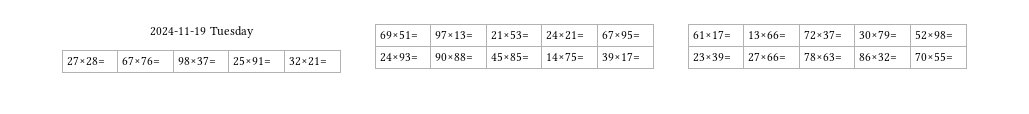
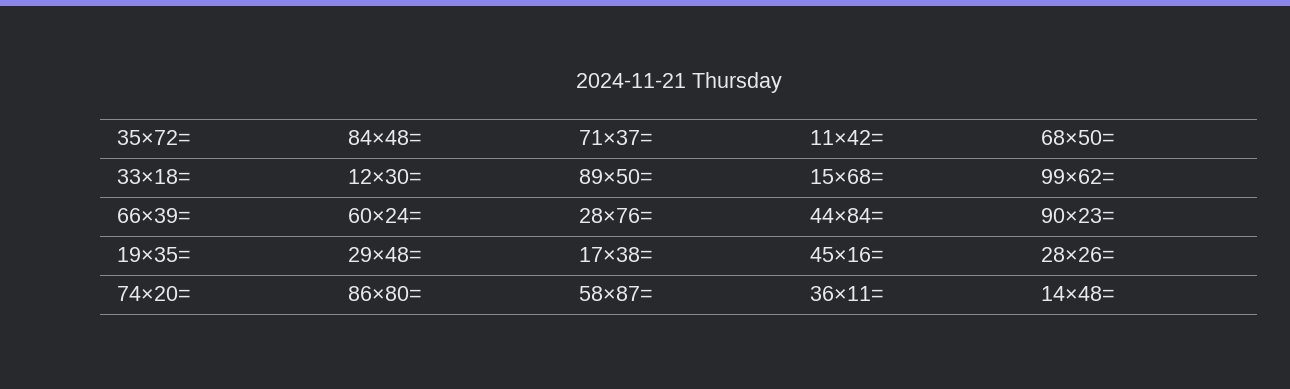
[150,26,254,38] [67,56,106,66] [122,56,161,65] [178,56,217,65] [233,56,272,66] [289,57,328,66] [380,30,419,39] [435,30,474,39] [491,30,530,40] [546,31,585,40] [602,30,641,39] [380,53,419,62] [435,53,474,61] [491,52,530,61] [546,52,585,61] [602,52,641,61] [693,30,732,39] [748,31,787,39] [804,30,843,40] [859,30,898,39] [915,30,954,40] [693,53,732,62] [748,52,787,62] [804,52,843,61] [859,53,898,62] [915,52,954,61] 2024-11-19 Tuesday // 27×28= | 67×76= | 98×37= | 25×91= | 32×21= // 69×51= | 97×13= | 21×53= | 24×21= | 67×95= // 24×93= | 90×88= | 45×85= | 14×75= | 39×17= // 61×17= | 13×66= | 72×37= | 30×79= | 52×98= // 23×39= | 27×66= | 78×63= | 86×32= | 70×55= -> [575,72,782,93] [116,130,191,145] [347,130,422,145] [578,130,653,145] [809,130,884,145] [1040,130,1115,145] [116,169,191,184] [347,169,422,184] [578,169,653,184] [809,169,884,184] [1040,169,1115,184] [116,208,191,223] [347,208,422,223] [578,208,653,223] [809,208,884,223] [1040,208,1115,223] [116,247,191,262] [347,247,422,262] [578,247,653,262] [809,247,884,262] [1040,247,1115,262] [116,286,191,301] [347,286,422,301] [578,286,653,301] [809,286,884,301] [1040,286,1115,301] 2024-11-21 Thursday // 35×72= | 84×48= | 71×37= | 11×42= | 68×50= // 33×18= | 12×30= | 89×50= | 15×68= | 99×62= // 66×39= | 60×24= | 28×76= | 44×84= | 90×23= // 19×35= | 29×48= | 17×38= | 45×16= | 28×26= // 74×20= | 86×80= | 58×87= | 36×11= | 14×48=

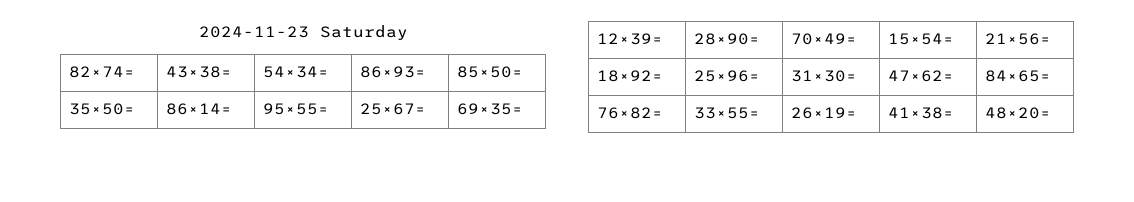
[575,72,782,93] [116,130,191,145] [347,130,422,145] [578,130,653,145] [809,130,884,145] [1040,130,1115,145] [116,169,191,184] [347,169,422,184] [578,169,653,184] [809,169,884,184] [1040,169,1115,184] [116,208,191,223] [347,208,422,223] [578,208,653,223] [809,208,884,223] [1040,208,1115,223] [116,247,191,262] [347,247,422,262] [578,247,653,262] [809,247,884,262] [1040,247,1115,262] [116,286,191,301] [347,286,422,301] [578,286,653,301] [809,286,884,301] [1040,286,1115,301] 2024-11-21 Thursday // 35×72= | 84×48= | 71×37= | 11×42= | 68×50= // 33×18= | 12×30= | 89×50= | 15×68= | 99×62= // 66×39= | 60×24= | 28×76= | 44×84= | 90×23= // 19×35= | 29×48= | 17×38= | 45×16= | 28×26= // 74×20= | 86×80= | 58×87= | 36×11= | 14×48= -> [198,25,408,40] [69,66,136,78] [166,66,233,78] [263,66,330,78] [360,66,427,78] [457,66,524,78] [69,103,136,115] [166,103,233,115] [263,103,330,115] [360,103,427,115] [457,103,524,115] [597,33,664,45] [694,33,761,45] [791,33,858,45] [888,33,955,45] [985,33,1052,45] [597,70,664,82] [694,70,761,82] [791,70,858,82] [888,70,955,82] [985,70,1052,82] [597,107,664,119] [694,107,761,119] [791,107,858,119] [888,107,955,119] [985,107,1052,119] 2024-11-23 Saturday // 82×74= | 43×38= | 54×34= | 86×93= | 85×50= // 35×50= | 86×14= | 95×55= | 25×67= | 69×35= // 12×39= | 28×90= | 70×49= | 15×54= | 21×56= // 18×92= | 25×96= | 31×30= | 47×62= | 84×65= // 76×82= | 33×55= | 26×19= | 41×38= | 48×20=

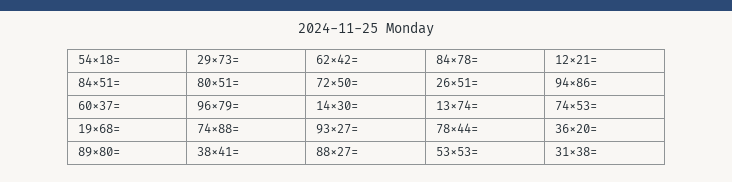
[198,25,408,40] [69,66,136,78] [166,66,233,78] [263,66,330,78] [360,66,427,78] [457,66,524,78] [69,103,136,115] [166,103,233,115] [263,103,330,115] [360,103,427,115] [457,103,524,115] [597,33,664,45] [694,33,761,45] [791,33,858,45] [888,33,955,45] [985,33,1052,45] [597,70,664,82] [694,70,761,82] [791,70,858,82] [888,70,955,82] [985,70,1052,82] [597,107,664,119] [694,107,761,119] [791,107,858,119] [888,107,955,119] [985,107,1052,119] 2024-11-23 Saturday // 82×74= | 43×38= | 54×34= | 86×93= | 85×50= // 35×50= | 86×14= | 95×55= | 25×67= | 69×35= // 12×39= | 28×90= | 70×49= | 15×54= | 21×56= // 18×92= | 25×96= | 31×30= | 47×62= | 84×65= // 76×82= | 33×55= | 26×19= | 41×38= | 48×20= -> [298,21,434,37] [77,54,120,64] [196,55,239,65] [315,54,358,64] [435,54,478,65] [554,55,597,64] [77,77,120,87] [196,78,239,87] [315,78,358,88] [435,78,478,87] [554,77,597,88] [77,101,120,111] [196,101,239,111] [315,100,358,110] [435,100,478,111] [554,100,597,111] [77,124,120,134] [196,123,239,134] [315,124,358,134] [435,123,478,134] [554,124,597,133] [77,147,120,157] [196,146,239,156] [315,147,358,157] [435,147,478,156] [554,147,597,156] 2024-11-25 Monday // 54×18= | 29×73= | 62×42= | 84×78= | 12×21= // 84×51= | 80×51= | 72×50= | 26×51= | 94×86= // 60×37= | 96×79= | 14×30= | 13×74= | 74×53= // 19×68= | 74×88= | 93×27= | 78×44= | 36×20= // 89×80= | 38×41= | 88×27= | 53×53= | 31×38=

